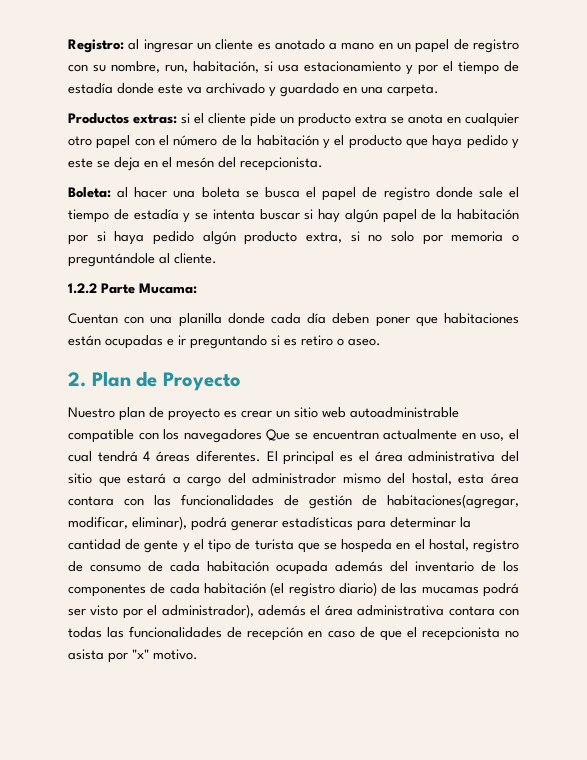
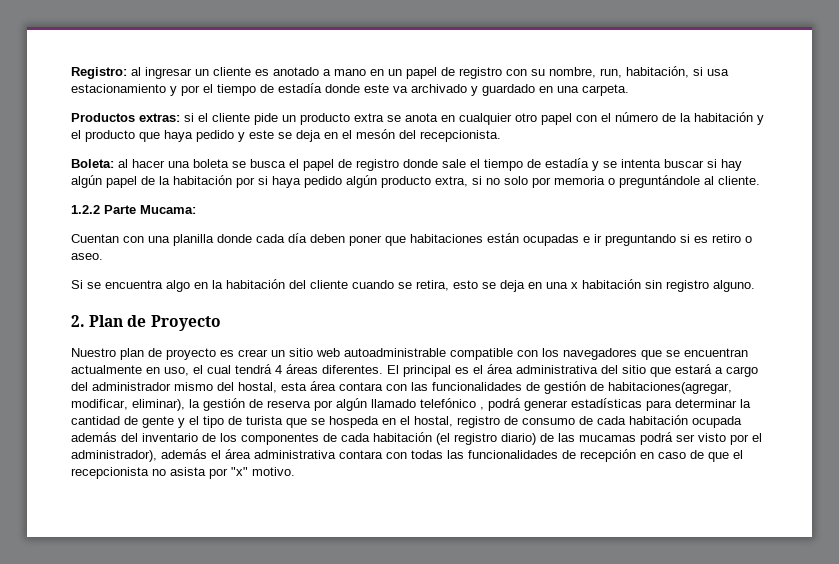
(381, 342) none -> [71,279,755,292] // Si se encuentra algo en la habitación del cliente cuando se retira, esto se deja en una x habitación sin registro alguno.
[266,429,291,441] Que -> [641,350,662,360] que
(187, 523) none -> [189,398,484,411] la gestión de reserva por algún llamado telefónico ,

